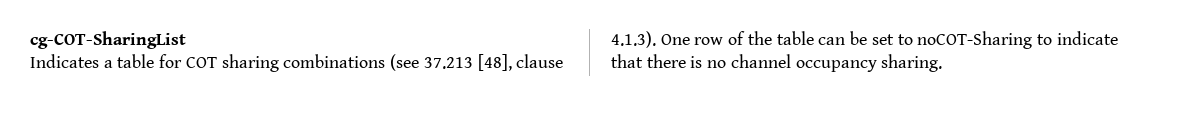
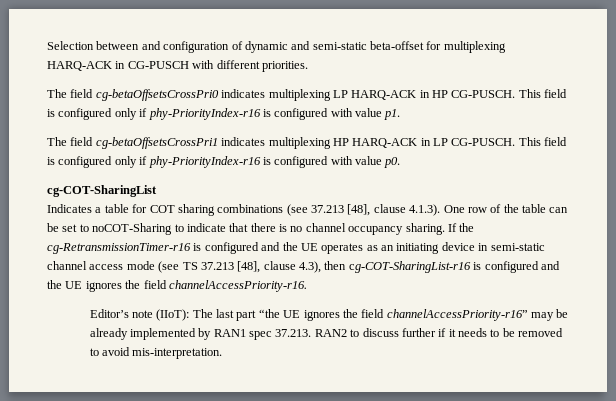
(30, 40) none -> [47,41,506,53] [47,60,308,72] [47,89,568,101] [47,108,401,120] [47,137,568,149] [47,156,401,168] Selection between and configuration of dynamic and semi-static beta-offset for multiplexing HARQ-ACK in CG-PUSCH with different priorities. // The field cg-betaOffsetsCrossPri0 indicates multiplexing LP HARQ-ACK in HP CG-PUSCH. This field is configured only if phy-PriorityIndex-r16 is configured with value p1. // The field cg-betaOffsetsCrossPri1 indicates multiplexing HP HARQ-ACK in LP CG-PUSCH. This field is configured only if phy-PriorityIndex-r16 is configured with value p0. //
(943, 63) none -> [447,223,475,232] [47,242,545,254] [47,261,560,273] [47,280,307,292] [89,309,569,321] [89,328,564,340] [89,347,223,359] If the cg-RetransmissionTimer-r16 is configured and the UE operates as an initiating device in semi-static channel access mode (see TS 37.213 [48], clause 4.3), then cg-COT-SharingList-r16 is configured and the UE ignores the field channelAccessPriority-r16. // Editor’s note (IIoT): The last part “the UE ignores the field channelAccessPriority-r16” may be already implemented by RAN1 spec 37.213. RAN2 to discuss further if it needs to be removed to avoid mis-interpretation.

